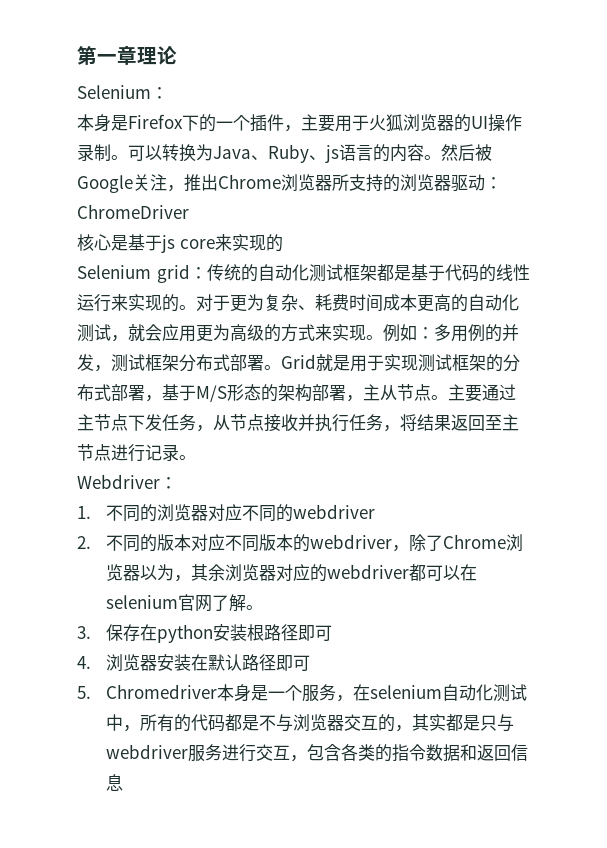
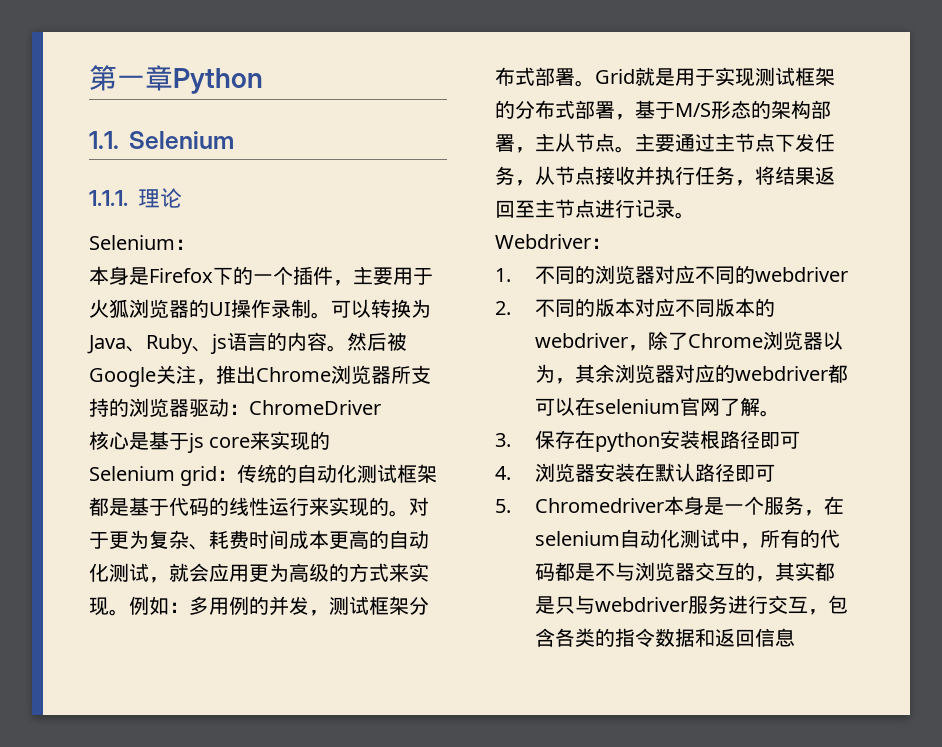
(137, 55) none -> [173,68,263,94] [89,131,234,149] [89,190,128,206] Python // 1.1. Selenium // 1.1.1.

